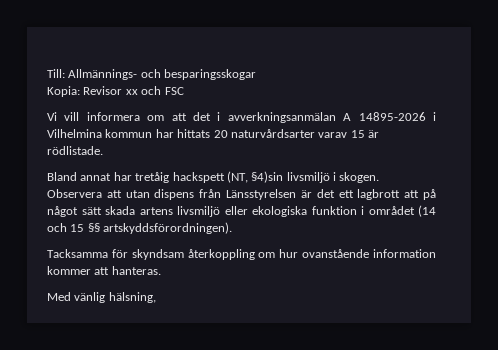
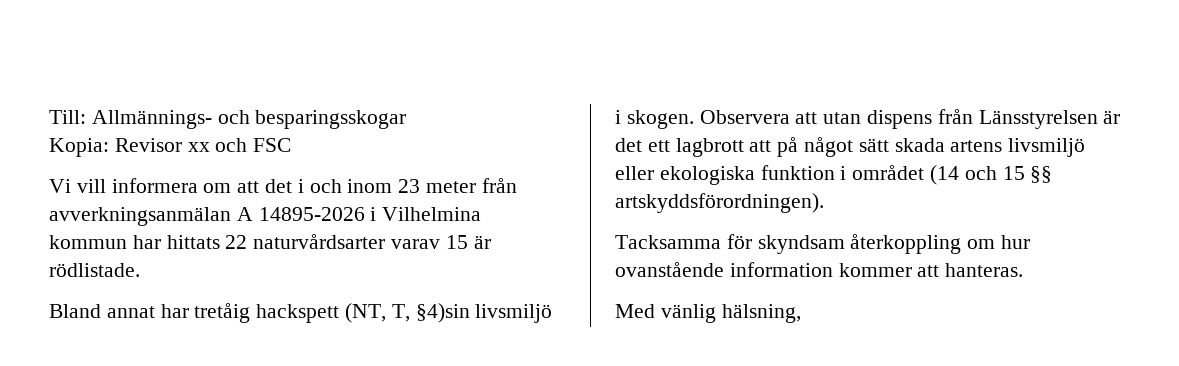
(221, 116) none -> [309,178,517,193] och inom 23 meter från
[213,130,228,138] 20 -> [225,235,248,249] 22
(248, 177) none -> [391,304,410,322] T,

